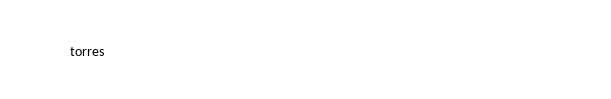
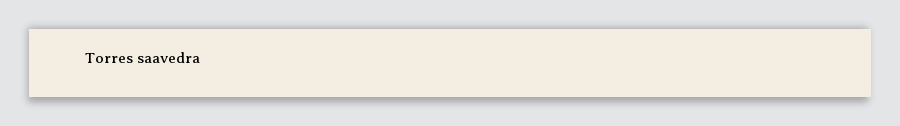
[70,47,104,56] torres -> [85,52,201,63] Torres saavedra

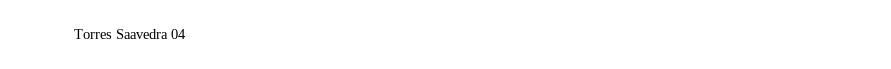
[137,52,201,63] saavedra -> [116,29,186,39] Saavedra 04

